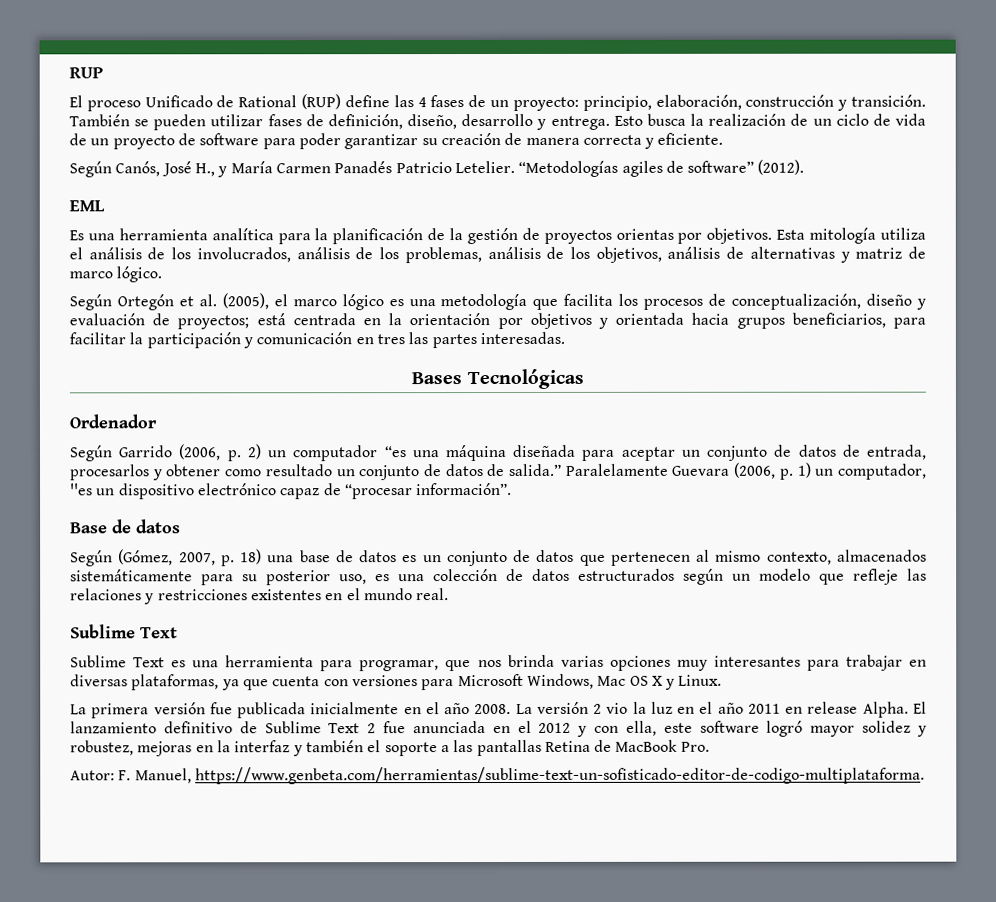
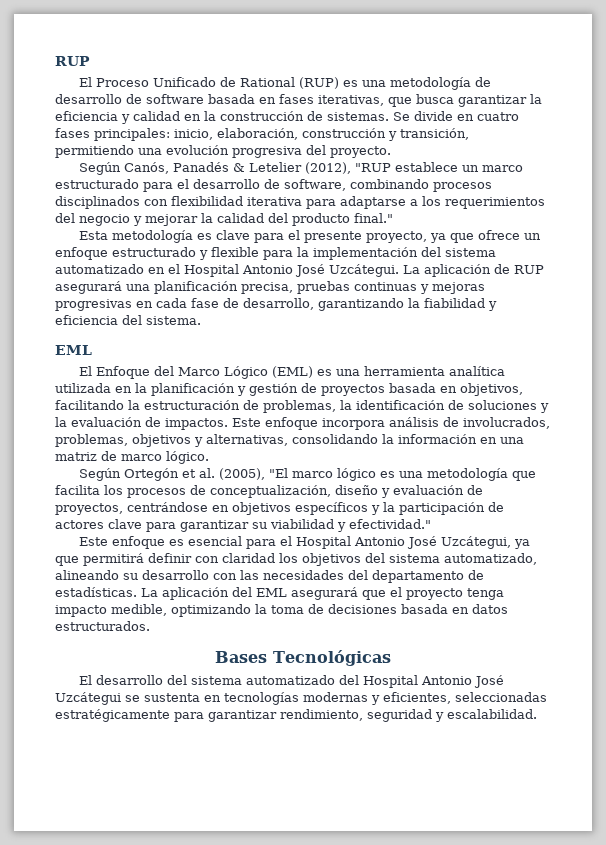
[86,100,141,112] proceso -> [95,78,149,87] Proceso
[344,94,927,111] [69,113,926,131] [69,132,724,150] [69,159,805,178] [69,200,105,212] [69,227,926,245] [69,246,850,264] define las 4 fases de un proyecto: principio, elaboración, construcción y transición. También se pueden utilizar fases de definición, diseño, desarrollo y entrega. Esto busca la realización de un ciclo de vida de un proyecto de software para poder garantizar su creación de manera correcta y eficiente. // Según Canós, José H., y María Carmen Panadés Patricio Letelier. “Metodologías agiles de software” (2012). // EML // Es una herramienta analítica para la planificación de la gestión de proyectos orientas por objetivos. Esta mitología utiliza el análisis de los involucrados, análisis de los problemas, análisis de los objetivos, análisis de alternativas y -> [342,77,491,90] [55,94,542,107] [55,111,519,124] [55,128,469,141] [55,145,391,158] [78,162,523,175] [55,179,492,192] [55,196,545,209] [55,213,393,226] [78,230,541,243] [55,247,496,260] [55,264,544,277] [55,281,485,294] [55,298,497,311] [55,315,201,325] [55,345,92,355] [78,366,505,379] [55,383,523,396] [55,400,549,413] [55,417,550,430] [55,434,524,447] es una metodología de desarrollo de software basada en fases iterativas, que busca garantizar la eficiencia y calidad en la construcción de sistemas. Se divide en cuatro fases principales: inicio, elaboración, construcción y transición, permitiendo una evolución progresiva del proyecto. // Según Canós, Panadés & Letelier (2012), "RUP establece un marco estructurado para el desarrollo de software, combinando procesos disciplinados con flexibilidad iterativa para adaptarse a los requerimientos del negocio y mejorar la calidad del producto final." // Esta metodología es clave para el presente proyecto, ya que ofrece un enfoque estructurado y flexible para la implementación del sistema automatizado en el Hospital Antonio José Uzcátegui. La aplicación de RUP asegurará una planificación precisa, pruebas continuas y mejoras progresivas en cada fase de desarrollo, garantizando la fiabilidad y eficiencia del sistema. // EML // El Enfoque del Marco Lógico (EML) es una herramienta analítica utilizada en la planificación y gestión de proyectos basada en objetivos, facilitando la estructuración de problemas, la identificación de soluciones y la evaluación de impactos. Este enfoque incorpora análisis de involucrados, problemas, objetivos y alternativas, consolidando la información en una
[273,294,288,307] el -> [268,468,288,478] "El
[177,312,927,330] [69,331,565,349] [411,368,584,390] [69,414,157,429] [69,444,927,462] [70,462,928,481] [70,482,513,500] [70,519,181,534] [70,549,927,567] [70,568,927,586] [70,588,450,605] [70,624,178,639] [70,654,927,672] [70,673,723,691] [70,701,927,719] [70,720,928,737] [70,739,710,757] [70,766,925,785] proyectos; está centrada en la orientación por objetivos y orientada hacia grupos beneficiarios, para facilitar la participación y comunicación en tres las partes interesadas. // Bases Tecnológicas // Ordenador // Según Garrido (2006, p. 2) un computador “es una máquina diseñada para aceptar un conjunto de datos de entrada, procesarlos y obtener como resultado un conjunto de datos de salida.” Paralelamente Guevara (2006, p. 1) un computador, ''es un dispositivo electrónico capaz de “procesar información”. // Base de datos // Según (Gómez, 2007, p. 18) una base de datos es un conjunto de datos que pertenecen al mismo contexto, almacenados sistemáticamente para su posterior uso, es una colección de datos estructurados según un modelo que refleje las relaciones y restricciones existentes en el mundo real. // Sublime Text // Sublime Text es una herramienta para programar, que nos brinda varias opciones muy interesantes para trabajar en diversas plataformas, ya que cuenta con versiones para Microsoft Windows, Mac OS X y Linux. // La primera versión fue publicada inicialmente en el año 2008. La versión 2 vio la luz en el año 2011 en release Alpha. El lanzamiento definitivo de Sublime Text 2 fue anunciada en el 2012 y con ella, este software logró mayor solidez y robustez, mejoras en la interfaz y también el soporte a las pantallas Retina de MacBook Pro. // Autor: F. Manuel, https://www.genbeta.com/herramientas/sublime-text-un-sofisticado-editor-de-codigo-multiplataforma. -> [55,502,504,515] [55,519,431,532] [78,536,530,549] [55,553,537,566] [55,570,484,583] [55,587,504,600] [55,604,508,617] [55,621,150,631] [215,650,392,666] [78,675,504,688] [55,692,547,705] [55,709,537,722] proyectos, centrándose en objetivos específicos y la participación de actores clave para garantizar su viabilidad y efectividad." // Este enfoque es esencial para el Hospital Antonio José Uzcátegui, ya que permitirá definir con claridad los objetivos del sistema automatizado, alineando su desarrollo con las necesidades del departamento de estadísticas. La aplicación del EML asegurará que el proyecto tenga impacto medible, optimizando la toma de decisiones basada en datos estructurados. // Bases Tecnológicas // El desarrollo del sistema automatizado del Hospital Antonio José Uzcátegui se sustenta en tecnologías modernas y eficientes, seleccionadas estratégicamente para garantizar rendimiento, seguridad y escalabilidad.

